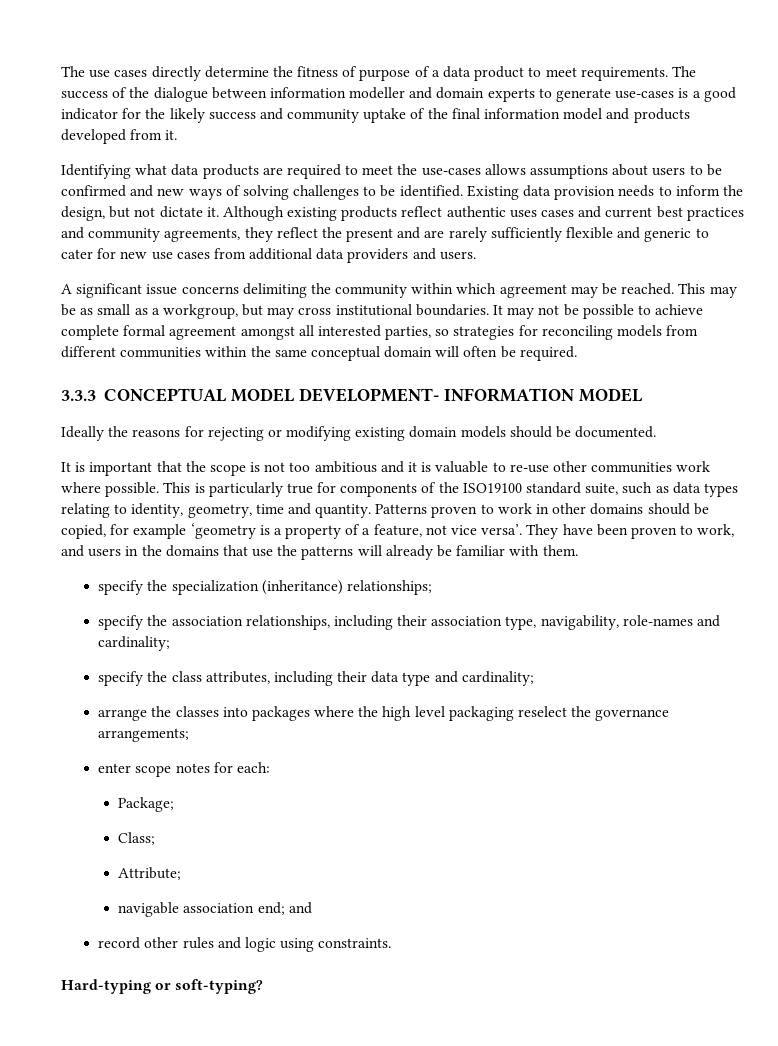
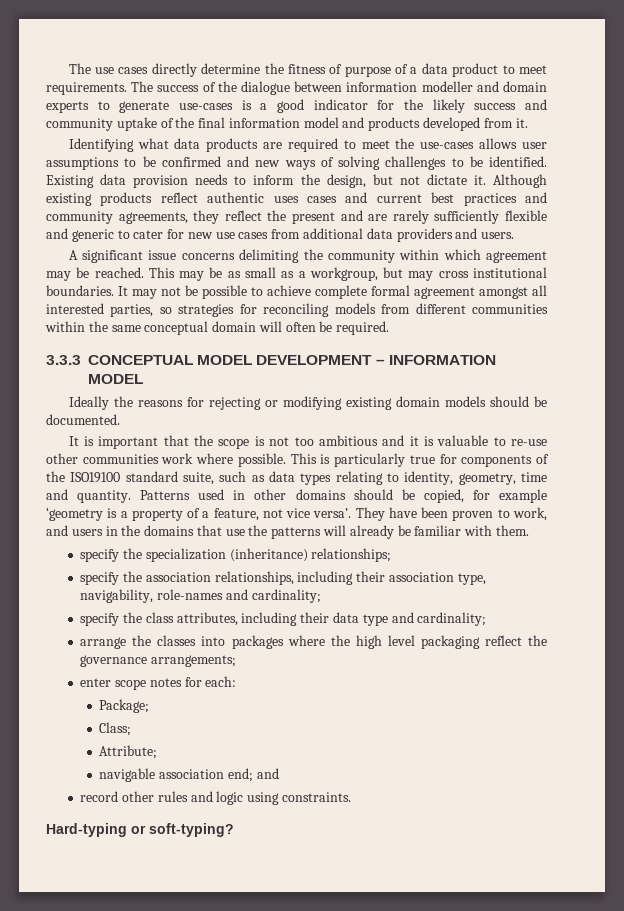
[530,164,686,179] assumptions about users -> [521,142,547,149] [46,157,119,170] user assumptions
[298,388,439,402] DEVELOPMENT- -> [256,355,385,365] DEVELOPMENT –
[431,503,532,518] proven to work -> [198,489,225,500] used
[518,706,568,717] reselect -> [484,635,522,646] reflect

